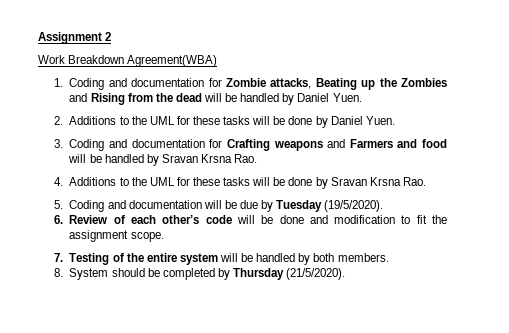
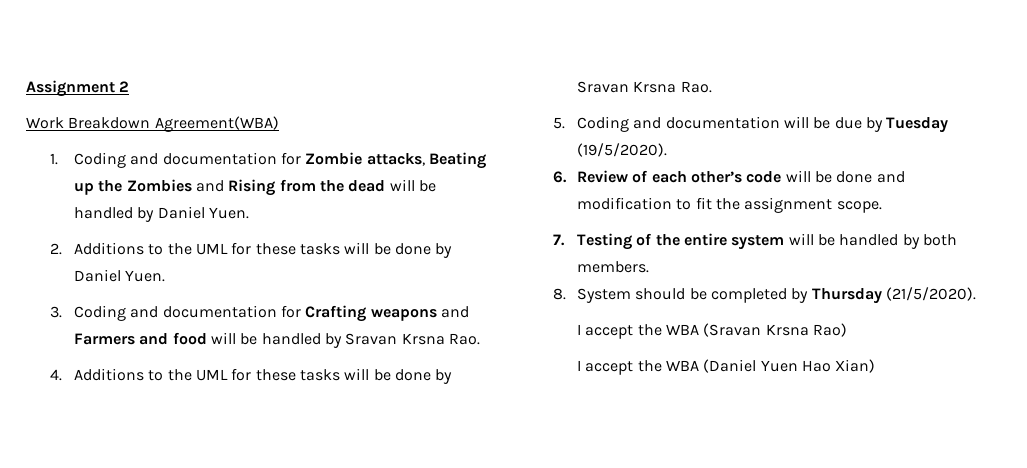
(346, 274) none -> [577,323,848,339] [577,359,876,375] // I accept the WBA (Sravan Krsna Rao) // I accept the WBA (Daniel Yuen Hao Xian)

